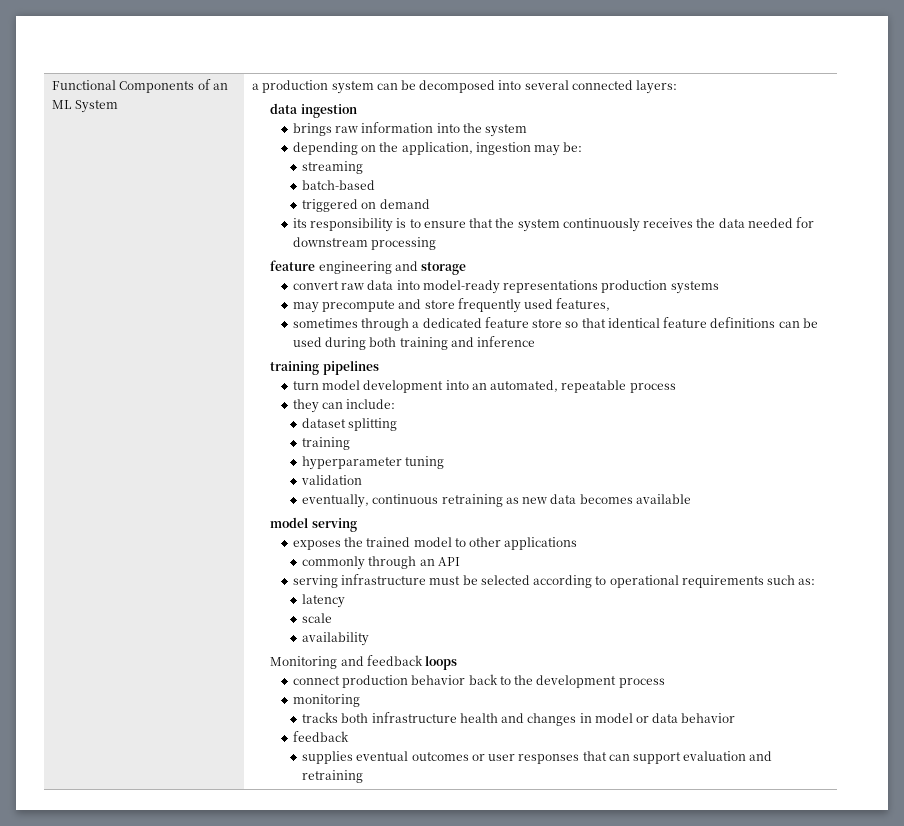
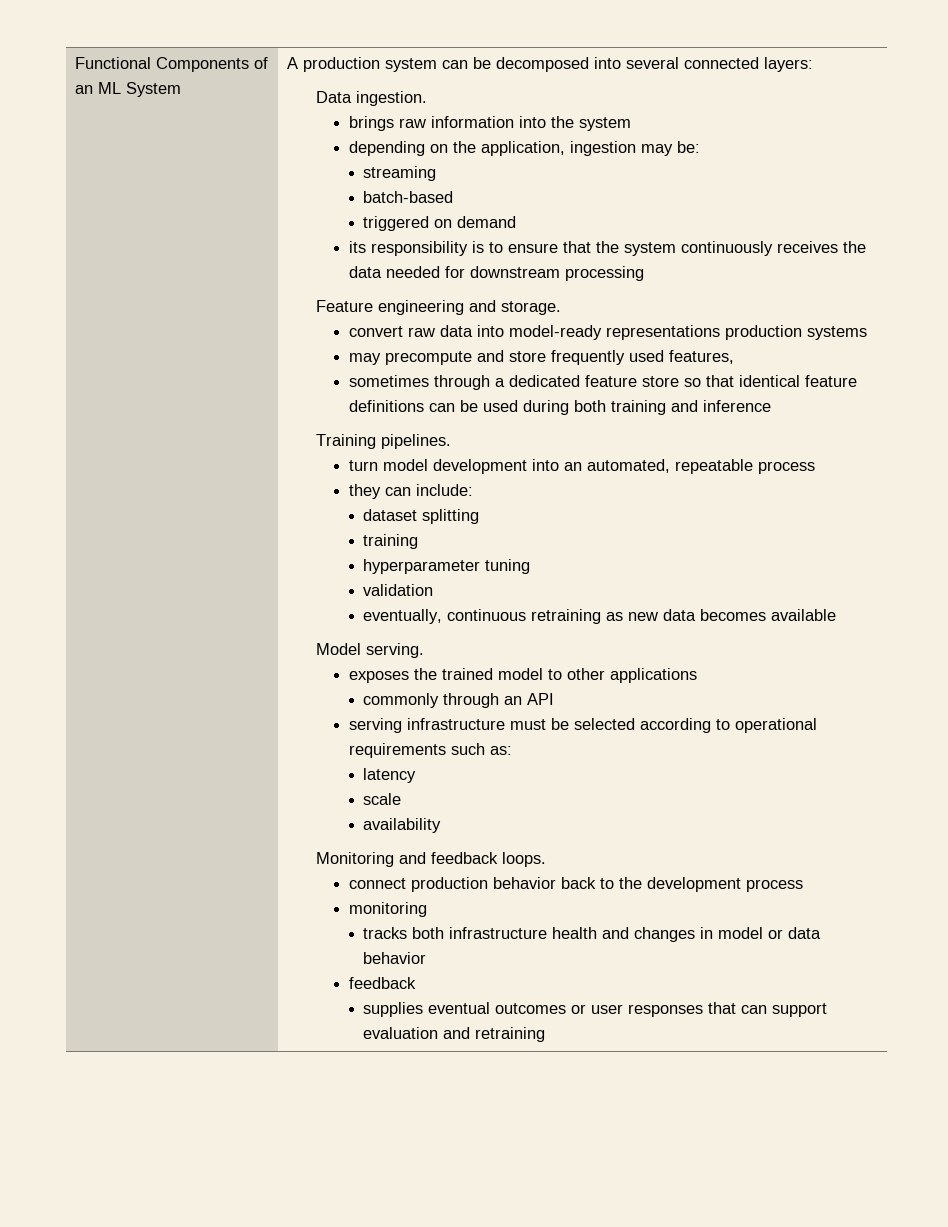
[252,83,260,90] a -> [286,57,298,69] A
[270,103,357,118] data ingestion -> [316,91,428,106] Data ingestion.
[270,260,316,271] feature -> [316,300,374,312] Feature
[421,262,467,275] storage -> [501,301,562,315] storage.
[270,361,379,375] training pipelines -> [316,434,452,449] Training pipelines.
[270,517,357,532] model serving -> [316,643,425,658] Model serving.
[425,656,458,670] loops -> [502,852,547,867] loops.

